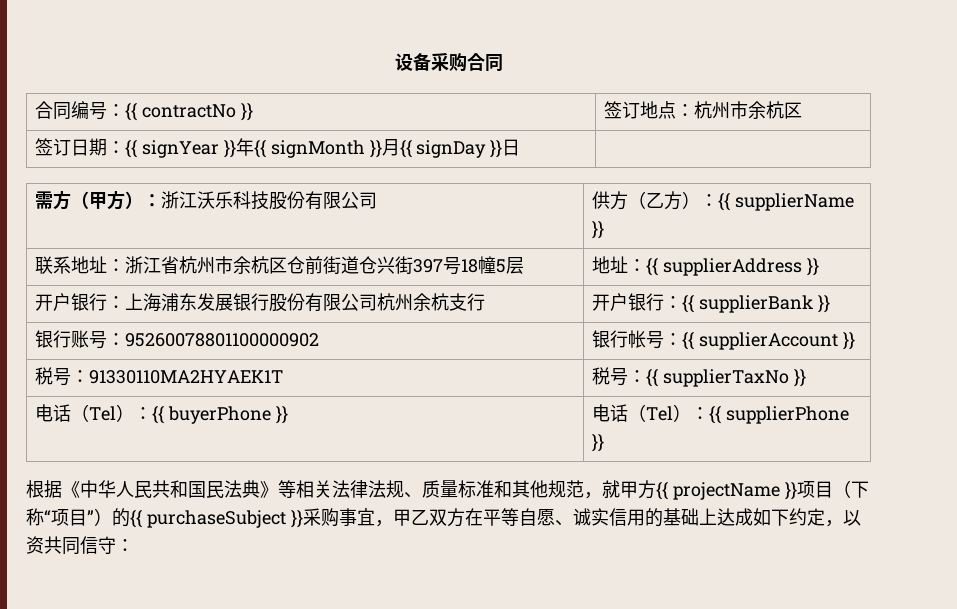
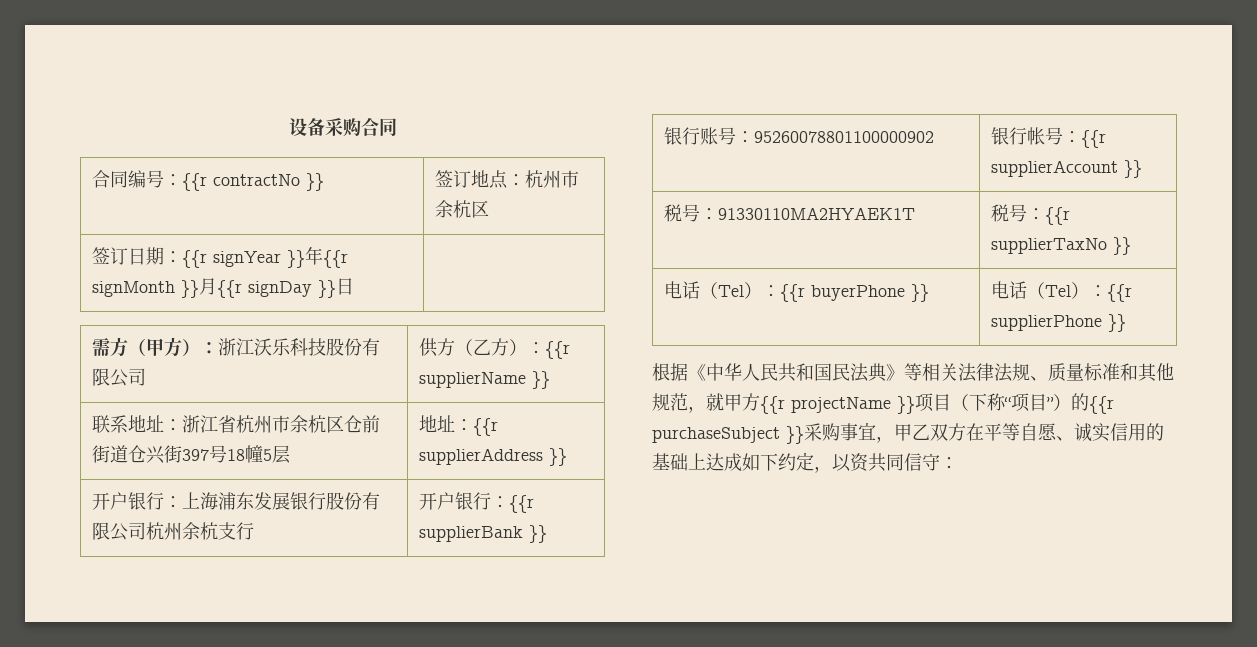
[125,102,138,121] {{ -> [182,173,208,191] {{r
[125,139,138,158] {{ -> [182,250,208,268] {{r
[253,139,266,158] {{ -> [323,250,349,268] {{r
[399,139,412,158] {{ -> [217,280,243,298] {{r
[718,192,731,211] {{ -> [545,341,571,359] {{r
[646,257,659,276] {{ -> [473,418,499,436] {{r
[682,294,695,313] {{ -> [509,495,535,513] {{r
[682,331,695,350] {{ -> [1081,130,1107,148] {{r
[646,368,659,387] {{ -> [1045,207,1071,225] {{r
[152,405,165,424] {{ -> [780,284,806,302] {{r
[709,405,722,424] {{ -> [1107,284,1133,302] {{r
[656,481,668,500] {{ -> [760,396,785,414] {{r
[130,509,142,528] {{ -> [1089,396,1114,414] {{r

